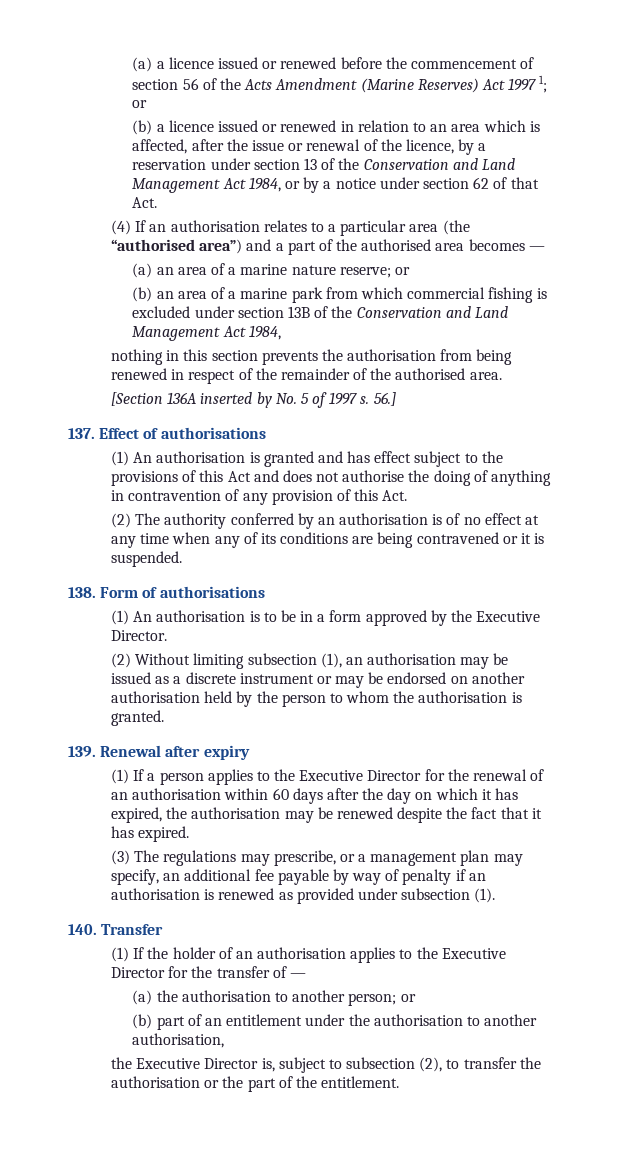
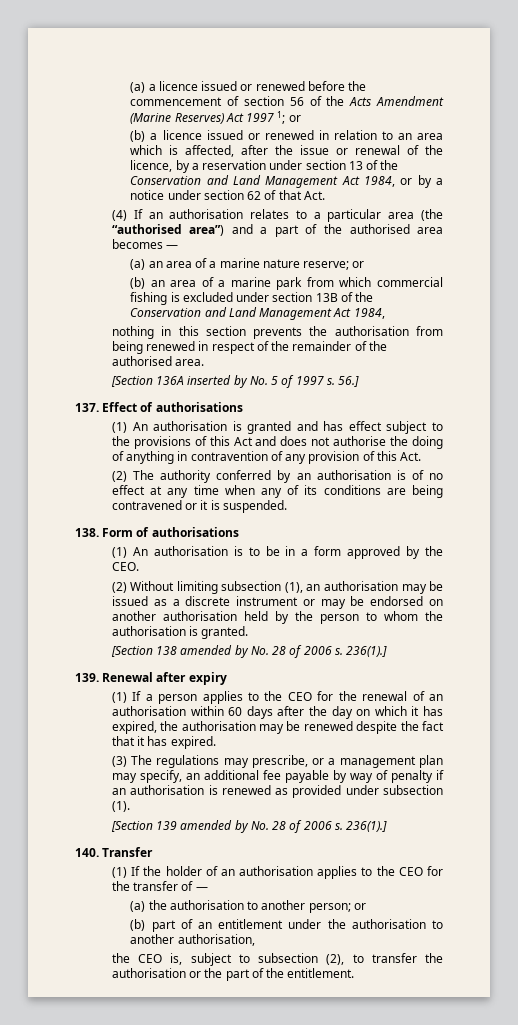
[476,611,541,622] [110,630,167,641] Executive Director. -> [111,562,139,571] CEO.
(164, 718) none -> [110,645,388,658] // [Section 138 amended by No. 28 of 2006 s. 236(1).]
[299,770,422,781] Executive Director -> [287,692,312,701] CEO
(496, 895) none -> [110,820,388,833] // [Section 139 amended by No. 28 of 2006 s. 236(1).]
[441,948,506,959] [110,967,165,978] Executive Director -> [398,867,423,876] CEO
[136,1058,259,1069] Executive Director -> [138,954,163,963] CEO

